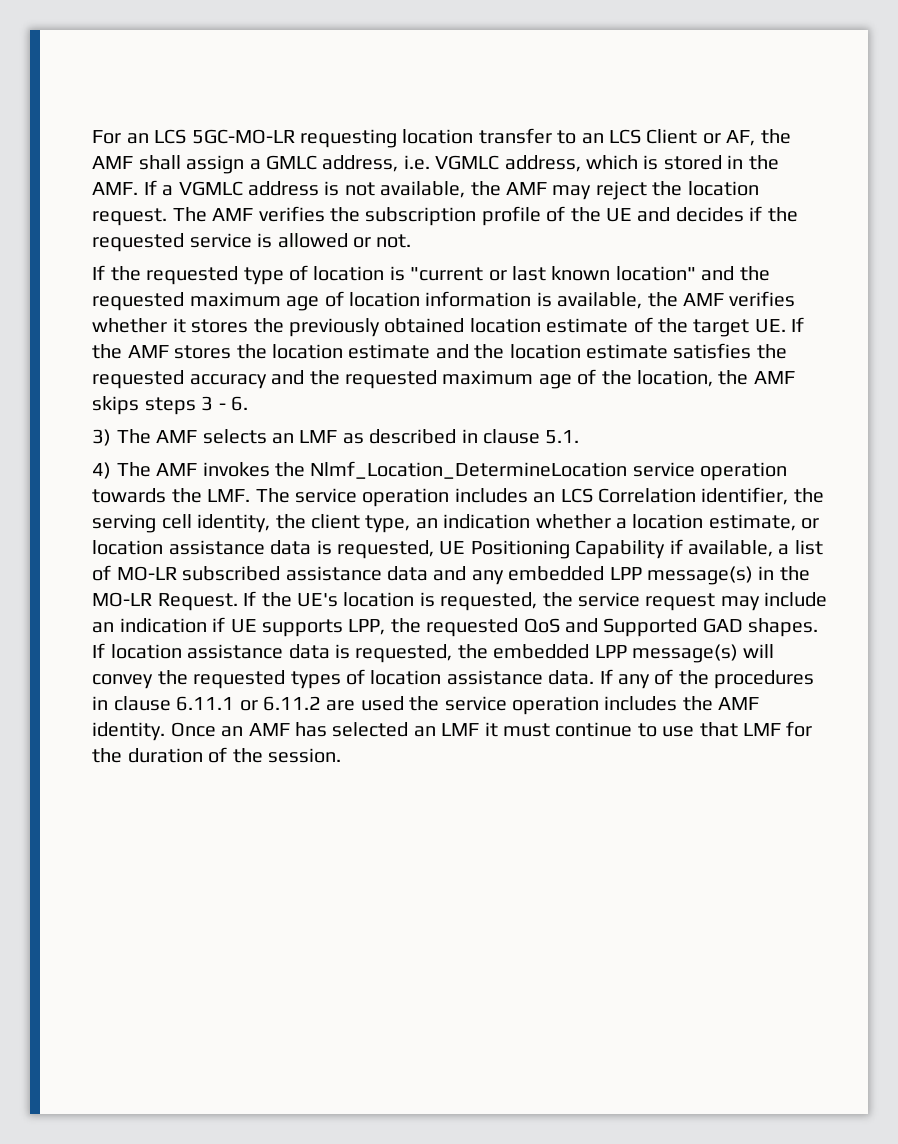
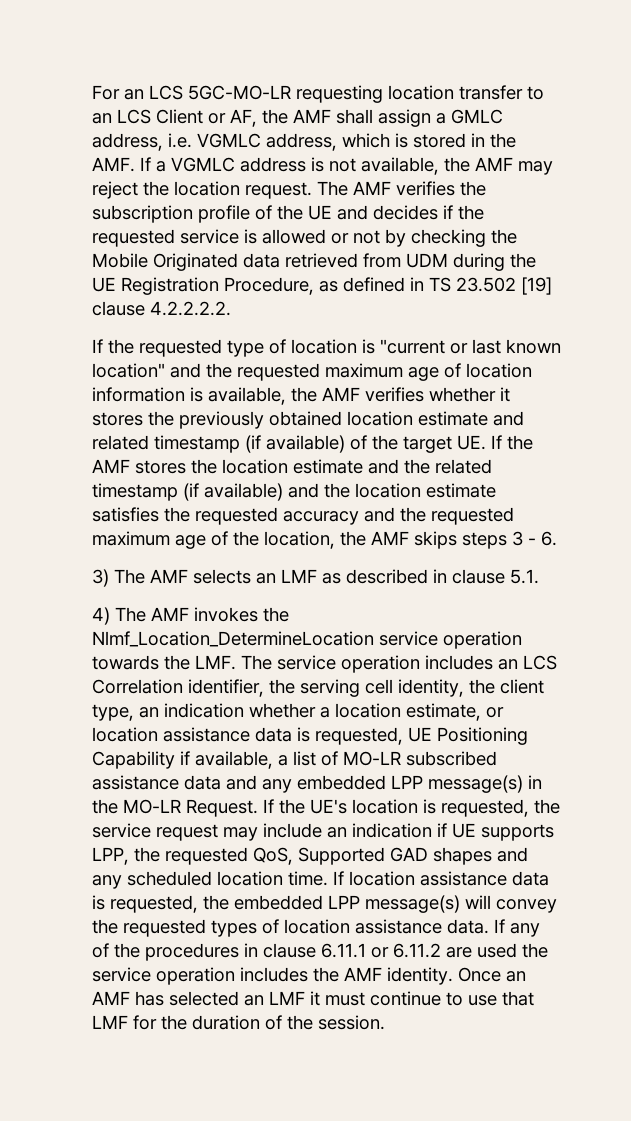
[376,234,412,248] not. -> [353,229,518,247] [92,253,537,271] [92,277,553,295] [92,301,232,316] not by checking the Mobile Originated data retrieved from UDM during the UE Registration Procedure, as defined in TS 23.502 [19] clause 4.2.2.2.2.
(629, 325) none -> [493,411,525,426] [92,435,346,453] and related timestamp (if available)
(505, 351) none -> [435,459,493,474] [92,483,351,501] related timestamp (if available) and the
[523,618,819,637] QoS and Supported GAD shapes. -> [253,847,529,865] [92,871,329,889] QoS, Supported GAD shapes and any scheduled location time.

